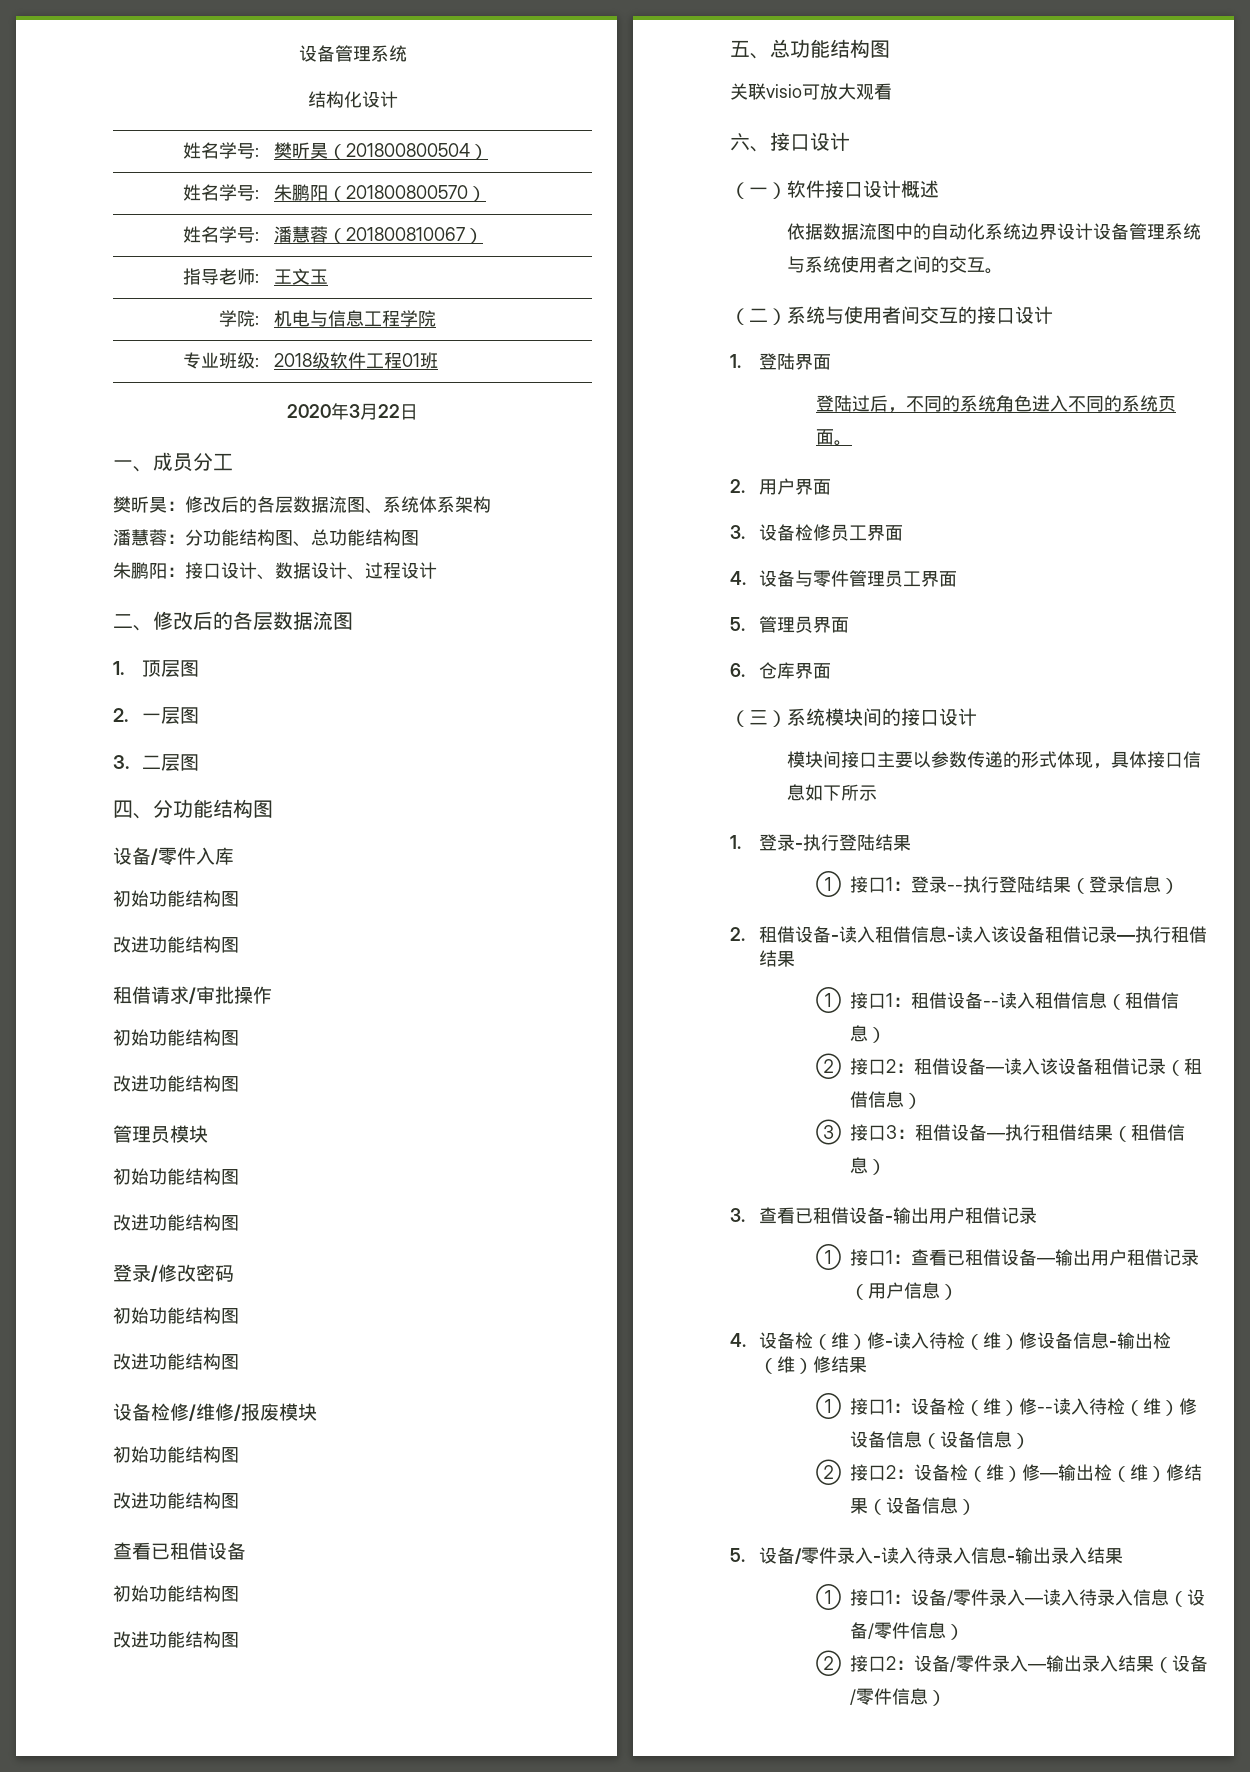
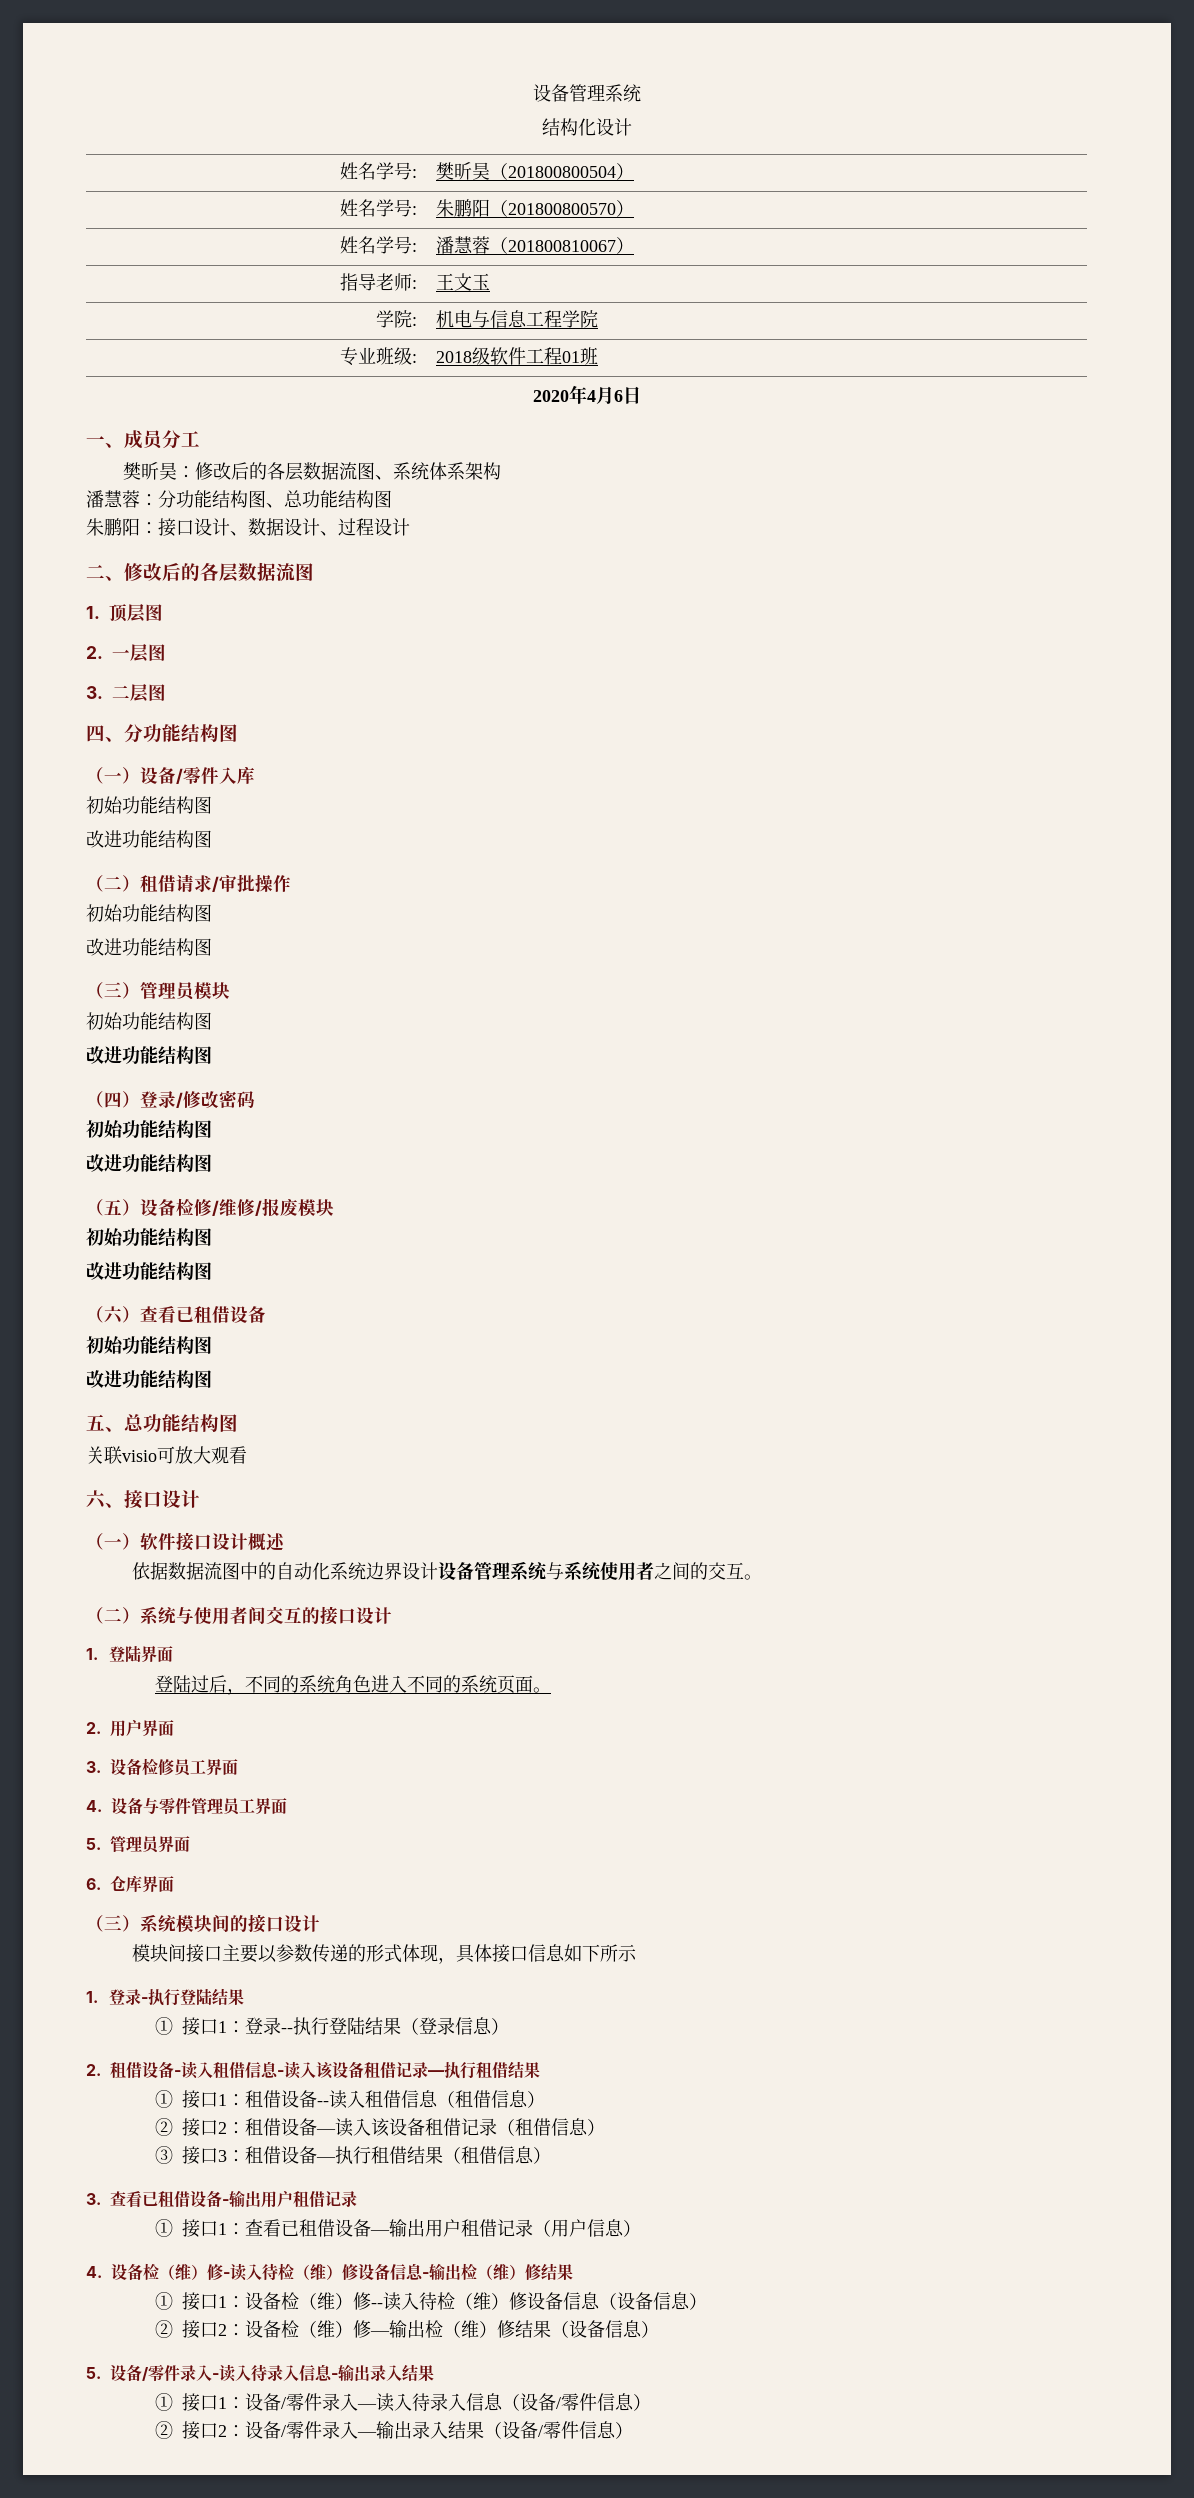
[349,403,400,420] 3月22 -> [586,386,623,405] 4月6
(273, 809) none -> [86,767,140,784] （一）
(239, 945) none -> [86,875,140,892] （二）
(239, 1084) none -> [86,982,140,999] （三）
(239, 1223) none -> [86,1091,140,1108] （四）
(239, 1362) none -> [86,1199,140,1216] （五）
(239, 1501) none -> [86,1306,140,1324] （六）

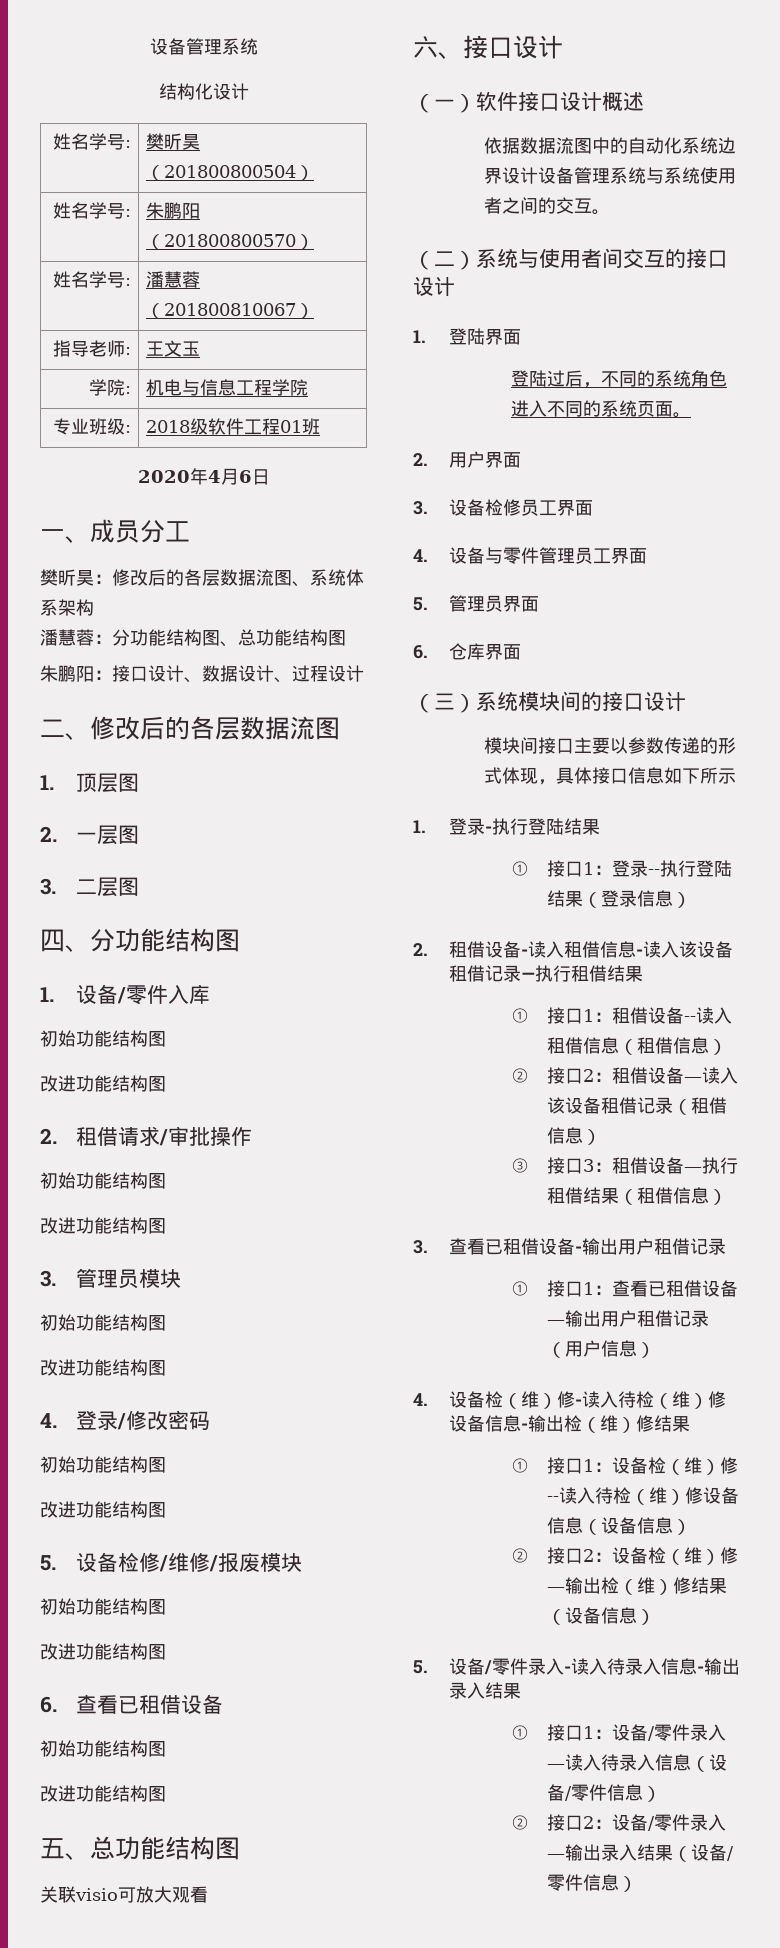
[86,767,140,784] （一） -> [40,987,54,1002] 1.
[86,875,140,892] （二） -> [40,1128,57,1144] 2.
[86,982,140,999] （三） -> [40,1270,56,1287] 3.
[86,1091,140,1108] （四） -> [40,1413,57,1428] 4.
[86,1199,140,1216] （五） -> [40,1555,56,1571] 5.
[86,1306,140,1324] （六） -> [40,1696,57,1713] 6.

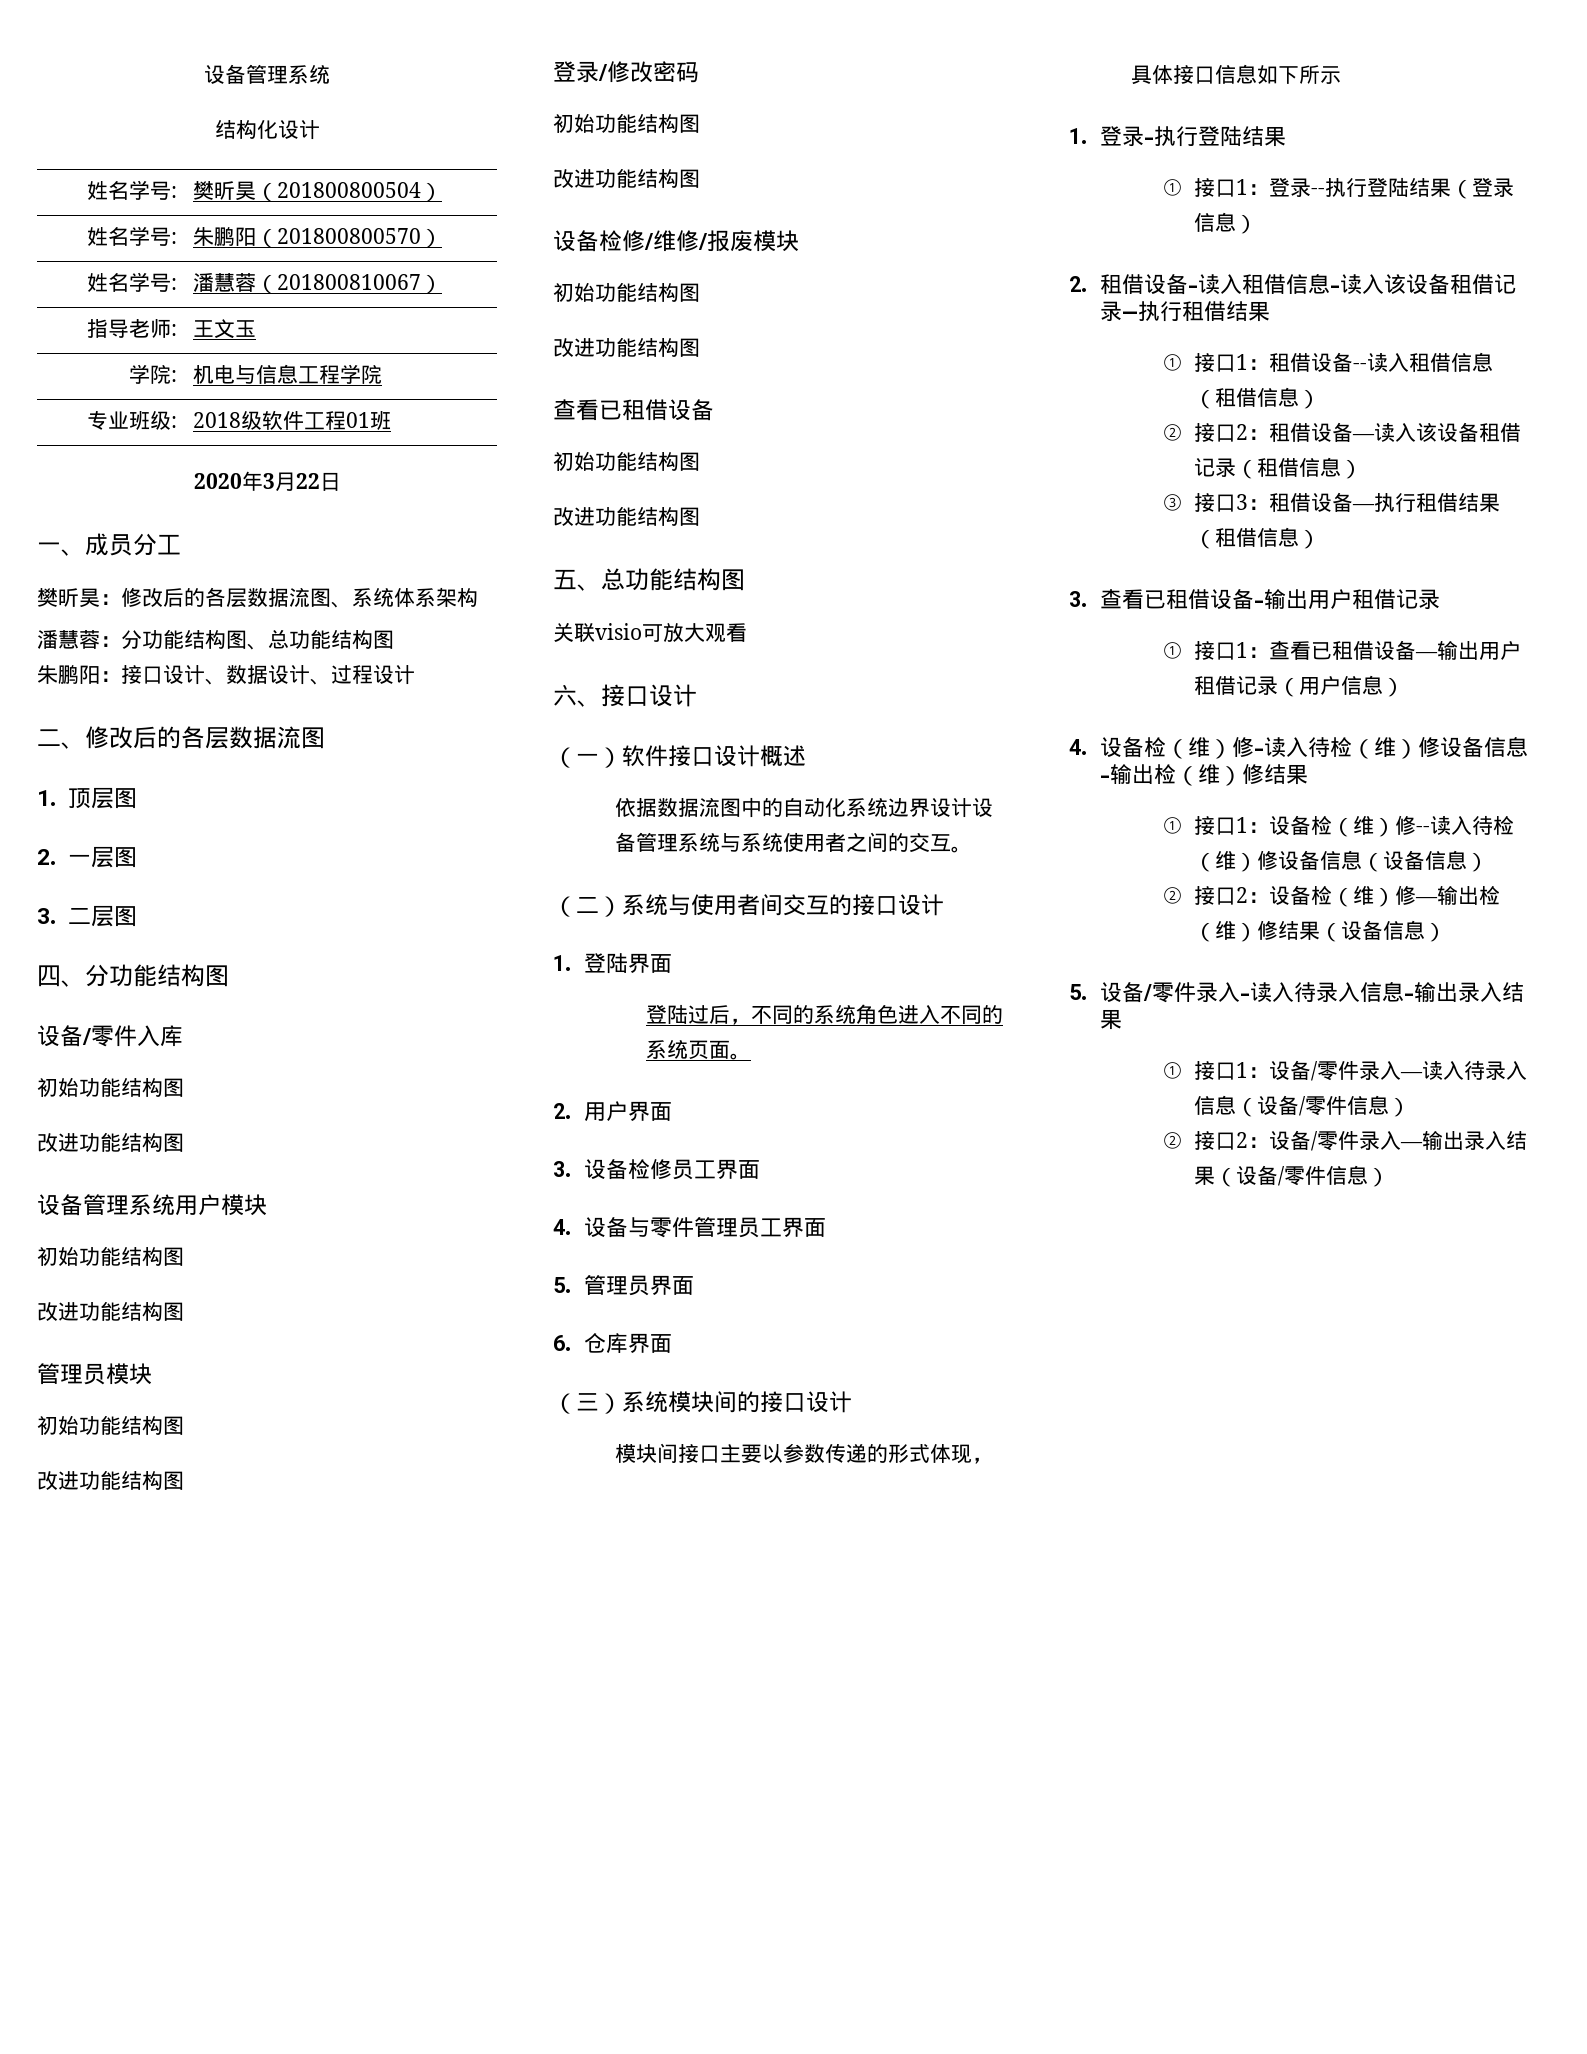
[207,468,252,485] 4月6 -> [262,472,320,491] 3月22
[40,987,54,1002] 1. -> (229, 976) none
[40,1126,252,1146] [40,1172,166,1189] [40,1217,166,1234] [40,1270,56,1287] 2.租借请求/审批操作 // 初始功能结构图 // 改进功能结构图 // 3. -> [37,1194,267,1216] [37,1246,184,1266] [37,1301,184,1321] 设备管理系统用户模块 // 初始功能结构图 // 改进功能结构图 //
[40,1413,57,1428] 4. -> (184, 1480) none
[40,1555,56,1571] 5. -> (700, 178) none
[40,1696,57,1713] 6. -> (700, 347) none

